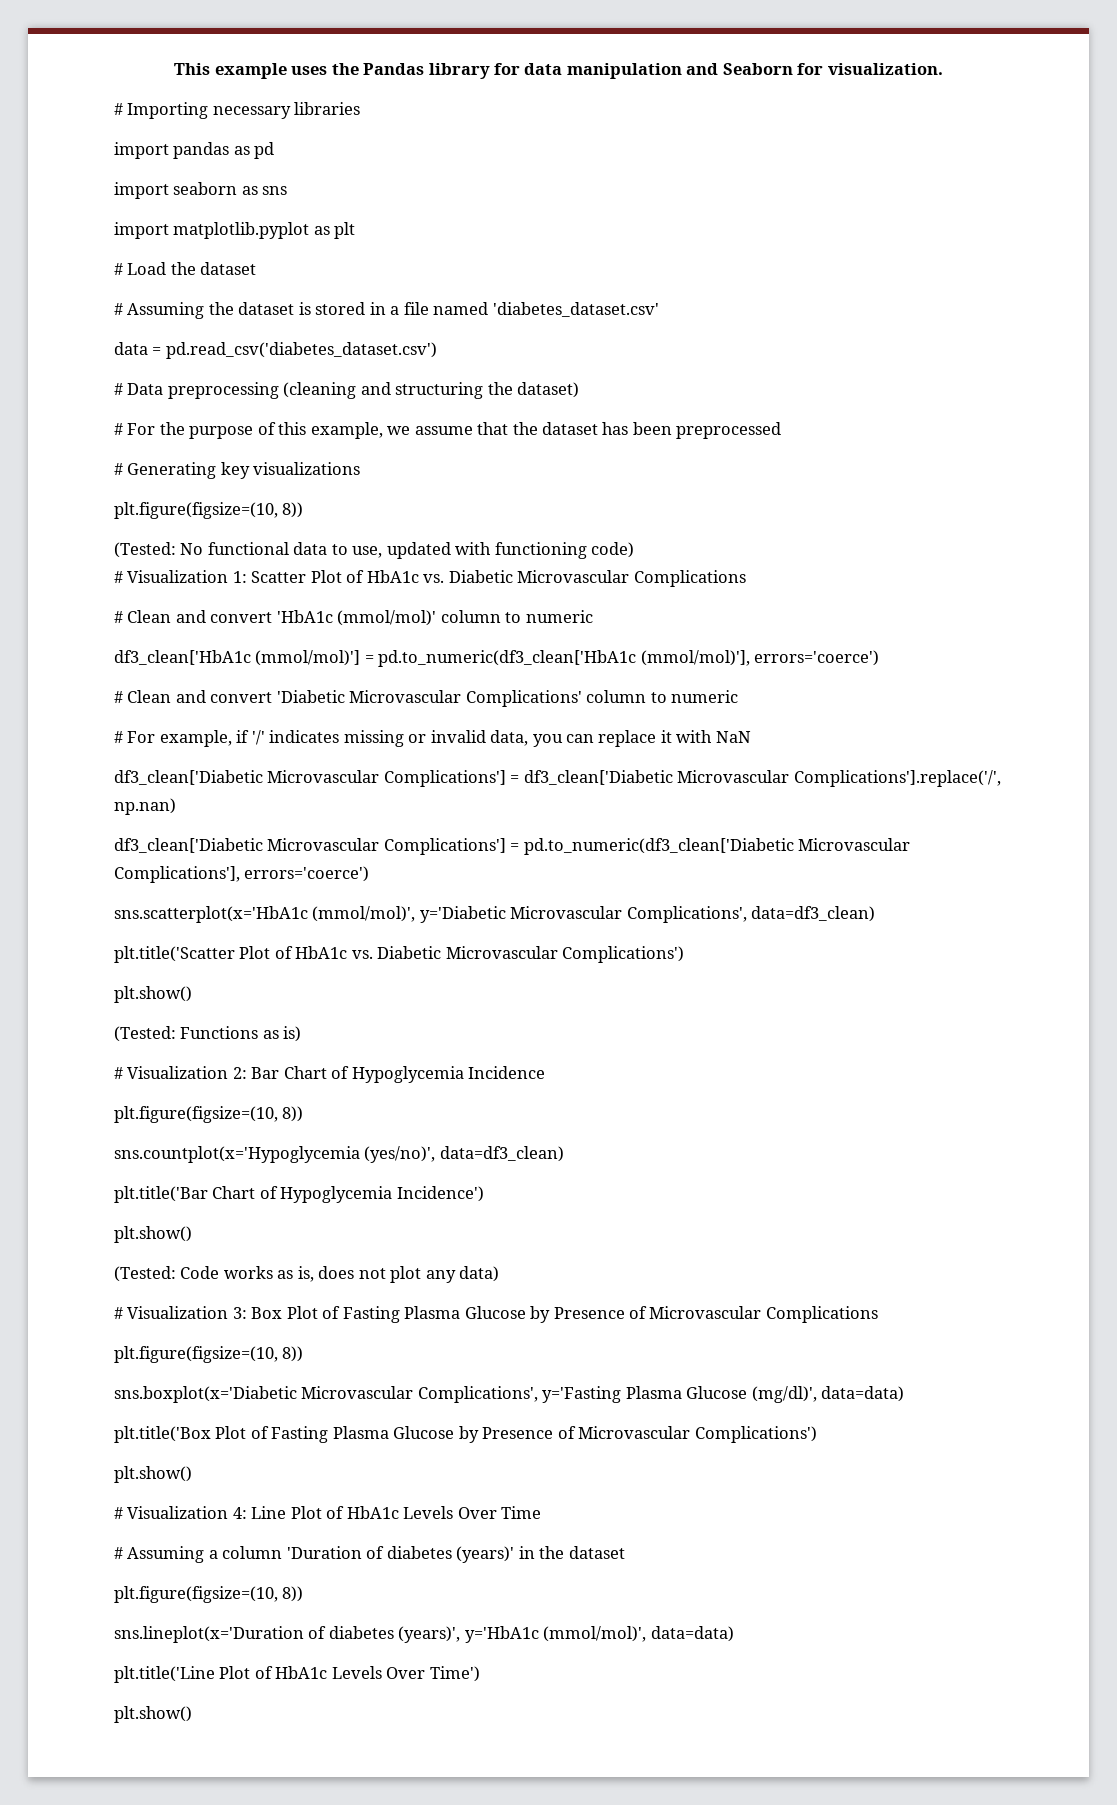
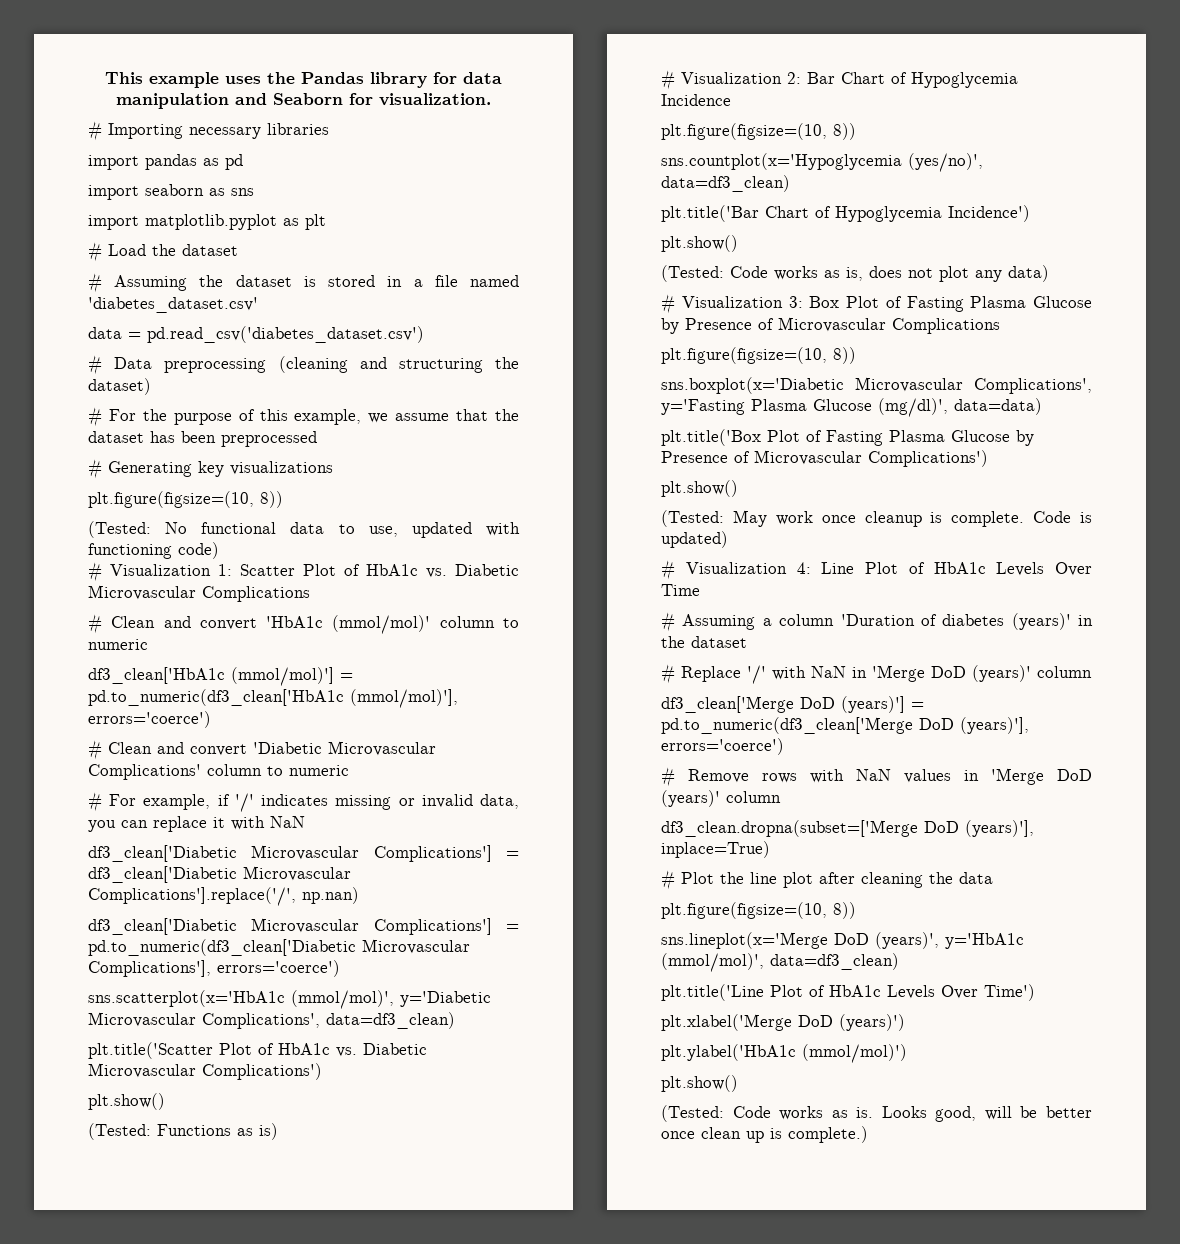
(192, 1474) none -> [661,510,1092,527] [661,531,728,548] // (Tested: May work once cleanup is complete. Code is updated)
[114,1586,304,1603] [114,1626,394,1643] // plt.figure(figsize=(10, 8)) // sns.lineplot(x='Duration of diabetes -> [661,664,1092,684] [661,696,924,713] [661,717,1029,734] [661,738,784,755] [661,767,1092,787] [661,790,781,807] [661,820,1034,837] [661,841,770,858] [661,870,993,890] [661,902,856,919] [661,932,869,949] // # Replace '/' with NaN in 'Merge DoD (years)' column // df3_clean['Merge DoD (years)'] = pd.to_numeric(df3_clean['Merge DoD (years)'], errors='coerce') // # Remove rows with NaN values in 'Merge DoD (years)' column // df3_clean.dropna(subset=['Merge DoD (years)'], inplace=True) // # Plot the line plot after cleaning the data // plt.figure(figsize=(10, 8)) // sns.lineplot(x='Merge DoD
[650,1626,734,1642] data=data) -> [770,953,899,970] data=df3_clean)
[114,1706,192,1723] plt.show() -> [661,1014,905,1031] [661,1044,907,1063] [661,1075,738,1092] [661,1105,1092,1122] [661,1126,868,1143] plt.xlabel('Merge DoD (years)') // plt.ylabel('HbA1c (mmol/mol)') // plt.show() // (Tested: Code works as is. Looks good, will be better once clean up is complete.)

